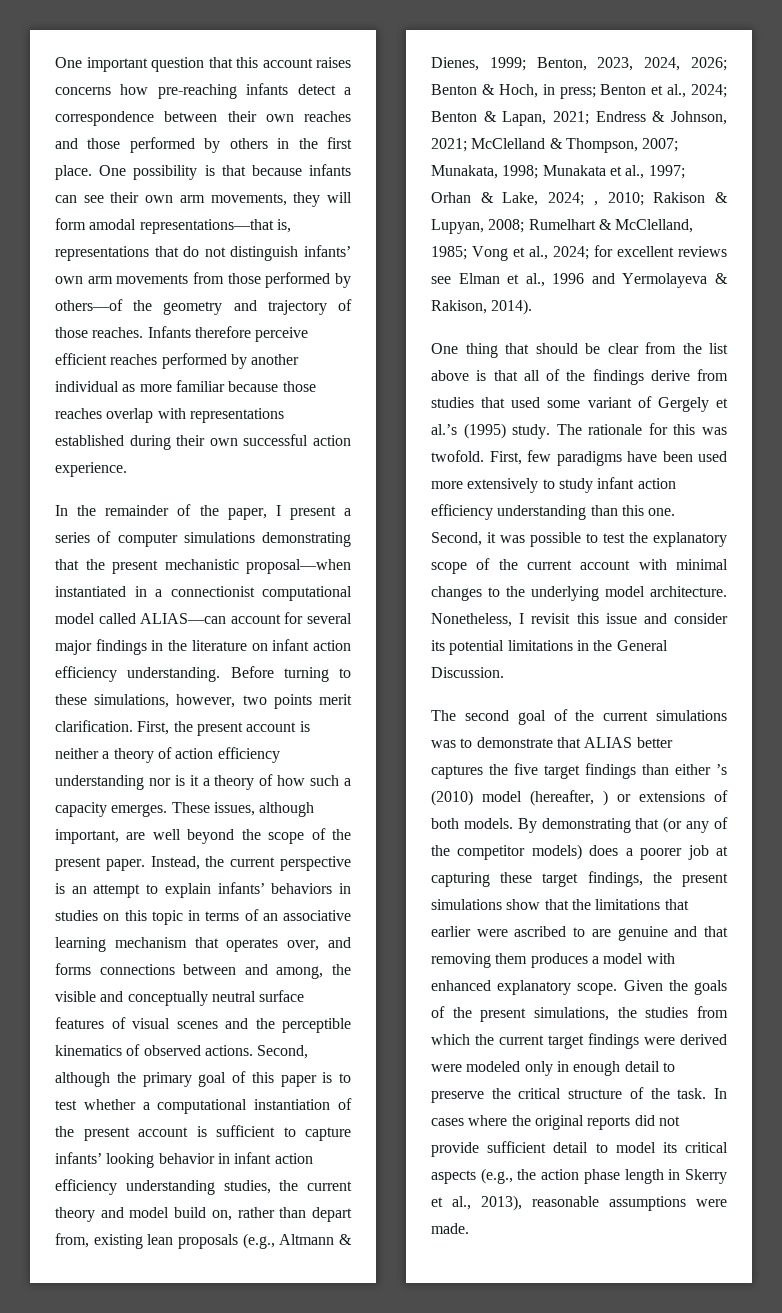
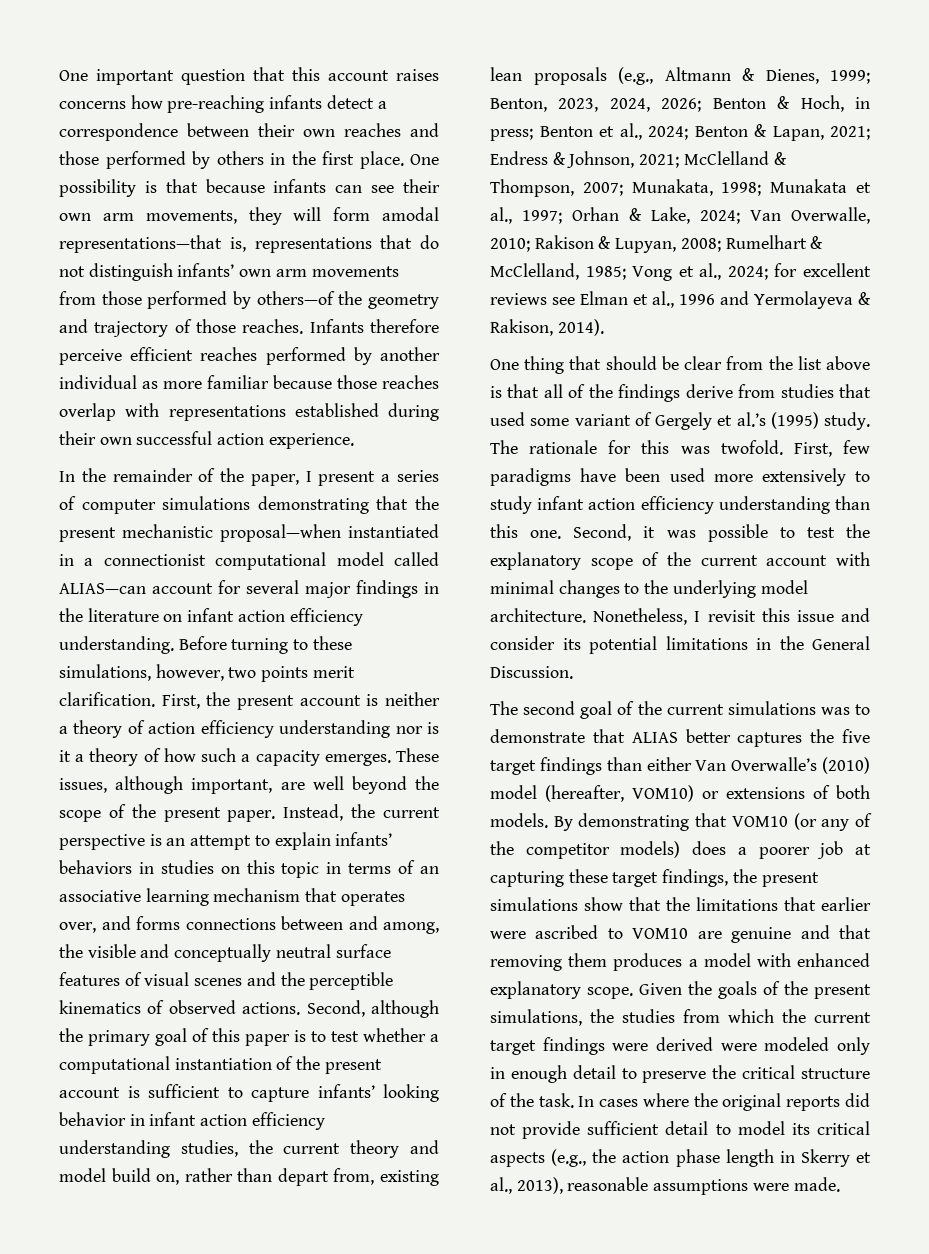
[593,201,598,206] , -> [750,207,870,224] Van Overwalle,
[716,764,727,775] ’s -> [695,757,818,771] Van Overwalle’s
[603,790,608,806] ) -> [632,785,694,802] VOM10)
(660, 823) none -> [731,816,788,827] VOM10
(586, 932) none -> [632,928,689,939] VOM10

